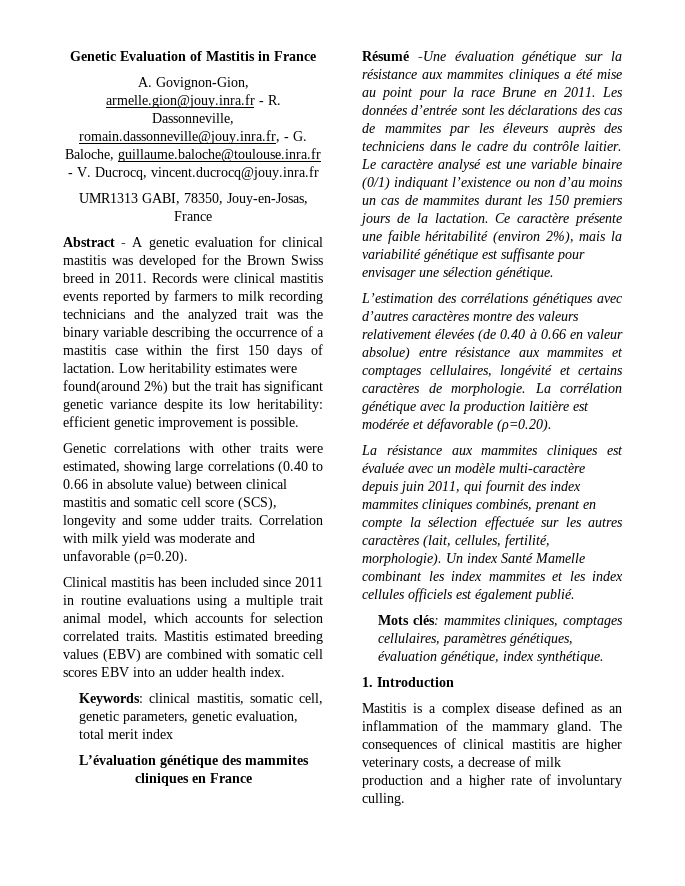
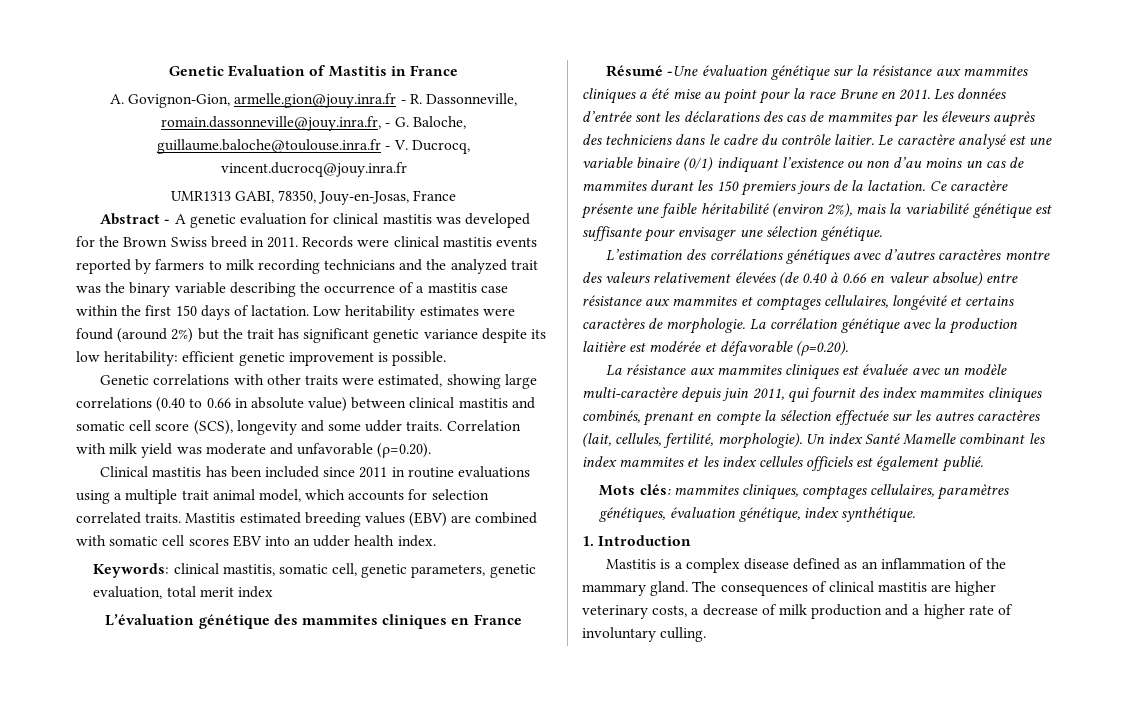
[63,380,140,394] found(around -> [76,328,168,343] found (around

